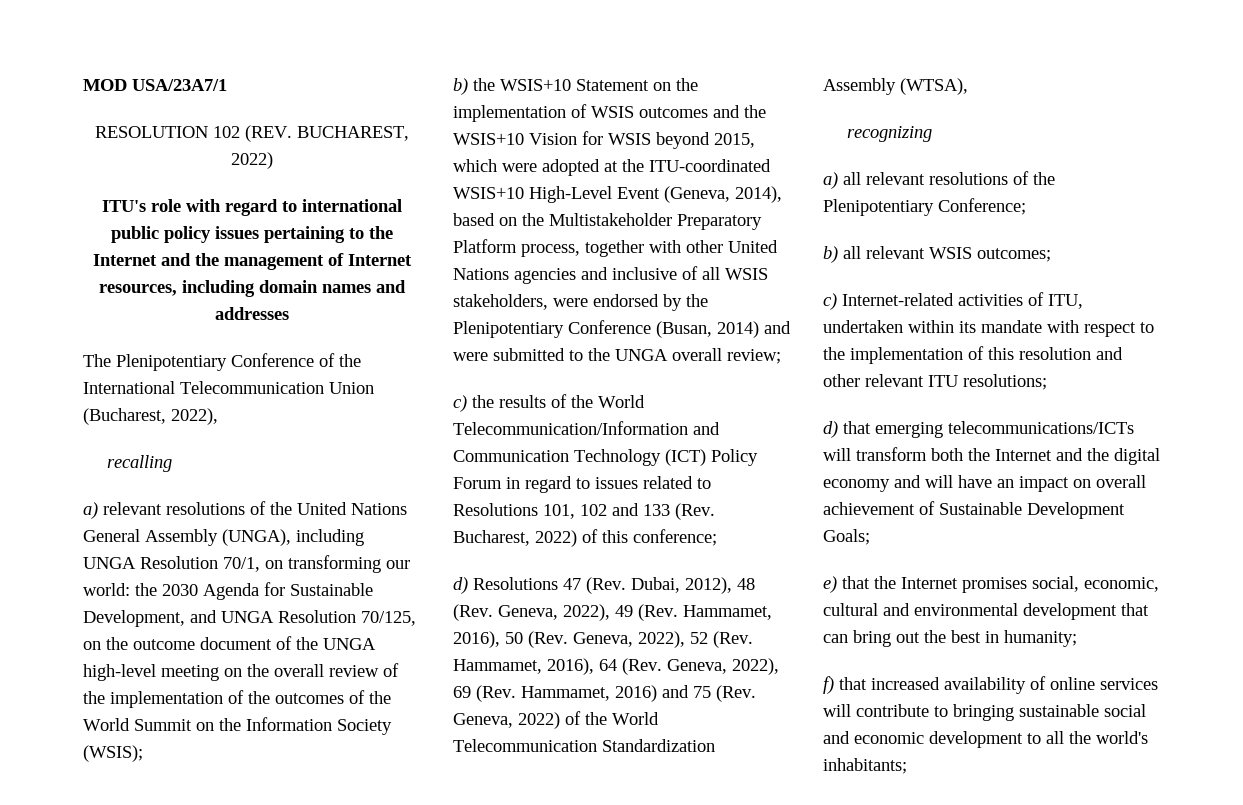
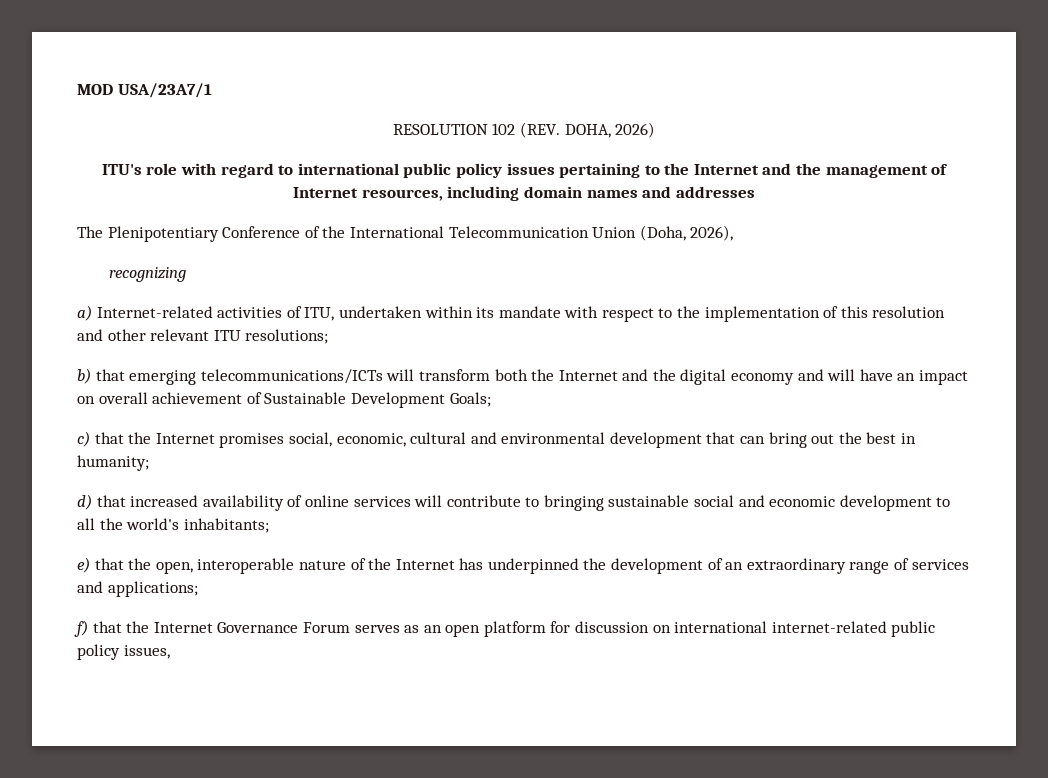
[296,126,409,141] [230,152,273,169] BUCHAREST, 2022) -> [564,122,656,138] DOHA, 2026)
[83,408,218,425] [107,455,173,472] [83,501,407,519] [83,529,364,546] [83,555,410,573] [83,582,373,600] [83,610,416,627] [83,636,376,650] [83,663,399,681] [83,690,391,708] [83,717,392,735] [83,745,143,762] [453,78,698,95] [453,104,766,122] [453,131,755,149] [453,159,771,176] [453,186,782,203] [453,213,762,230] [453,239,778,257] [453,266,768,284] [453,294,708,311] [453,320,791,338] [453,348,781,364] [453,394,645,412] [453,421,720,435] [453,449,758,466] [453,476,711,493] [453,503,715,520] [453,529,717,547] [453,577,755,594] [453,604,772,621] [453,631,753,648] [453,658,779,675] [453,685,756,702] [453,711,659,729] [453,739,715,752] [823,78,968,95] [847,126,933,142] [823,171,1055,189] [823,198,1026,216] [823,246,1051,263] [823,293,837,310] (Bucharest, 2022), // recalling // a) relevant resolutions of the United Nations General Assembly (UNGA), including UNGA Resolution 70/1, on transforming our world: the 2030 Agenda for Sustainable Development, and UNGA Resolution 70/125, on the outcome document of the UNGA high-level meeting on the overall review of the implementation of the outcomes of the World Summit on the Information Society (WSIS); // b) the WSIS+10 Statement on the implementation of WSIS outcomes and the WSIS+10 Vision for WSIS beyond 2015, which were adopted at the ITU-coordinated WSIS+10 High-Level Event (Geneva, 2014), based on the Multistakeholder Preparatory Platform process, together with other United Nations agencies and inclusive of all WSIS stakeholders, were endorsed by the Plenipotentiary Conference (Busan, 2014) and were submitted to the UNGA overall review; // c) the results of the World Telecommunication/Information and Communication Technology (ICT) Policy Forum in regard to issues related to Resolutions 101, 102 and 133 (Rev. Bucharest, 2022) of this conference; // d) Resolutions 47 (Rev. Dubai, 2012), 48 (Rev. Geneva, 2022), 49 (Rev. Hammamet, 2016), 50 (Rev. Geneva, 2022), 52 (Rev. Hammamet, 2016), 64 (Rev. Geneva, 2022), 69 (Rev. Hammamet, 2016) and 75 (Rev. Geneva, 2022) of the World Telecommunication Standardization Assembly (WTSA), // recognizing // a) all relevant resolutions of the Plenipotentiary Conference; // b) all relevant WSIS outcomes; // c) -> [639,225,734,241] [109,267,187,282] [77,305,92,321] (Doha, 2026), // recognizing // a)
[823,421,838,438] d) -> [77,368,91,384] b)
[823,576,837,593] e) -> [77,431,90,447] c)
[823,676,834,694] f) -> [77,494,92,510] d)
(907, 766) none -> [77,557,969,574] [77,581,198,597] [74,620,936,637] [77,644,170,660] // e) that the open, interoperable nature of the Internet has underpinned the development of an extraordinary range of services and applications; // f) that the Internet Governance Forum serves as an open platform for discussion on international internet-related public policy issues,

